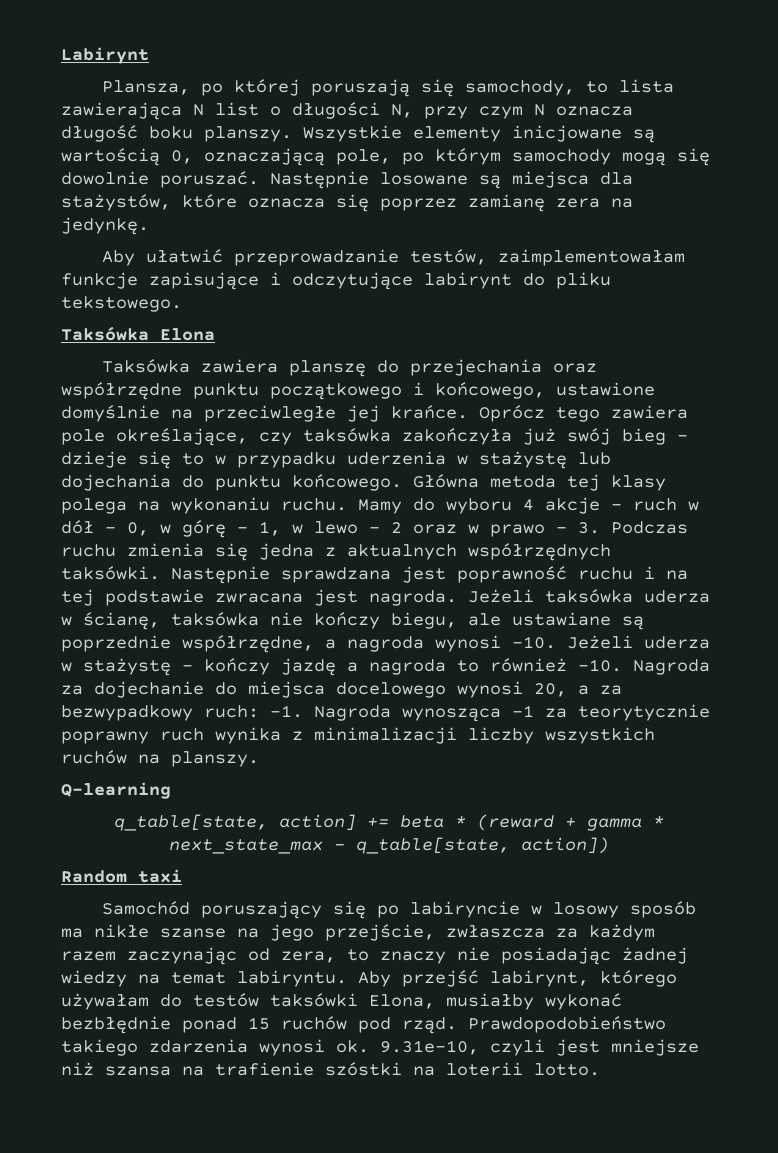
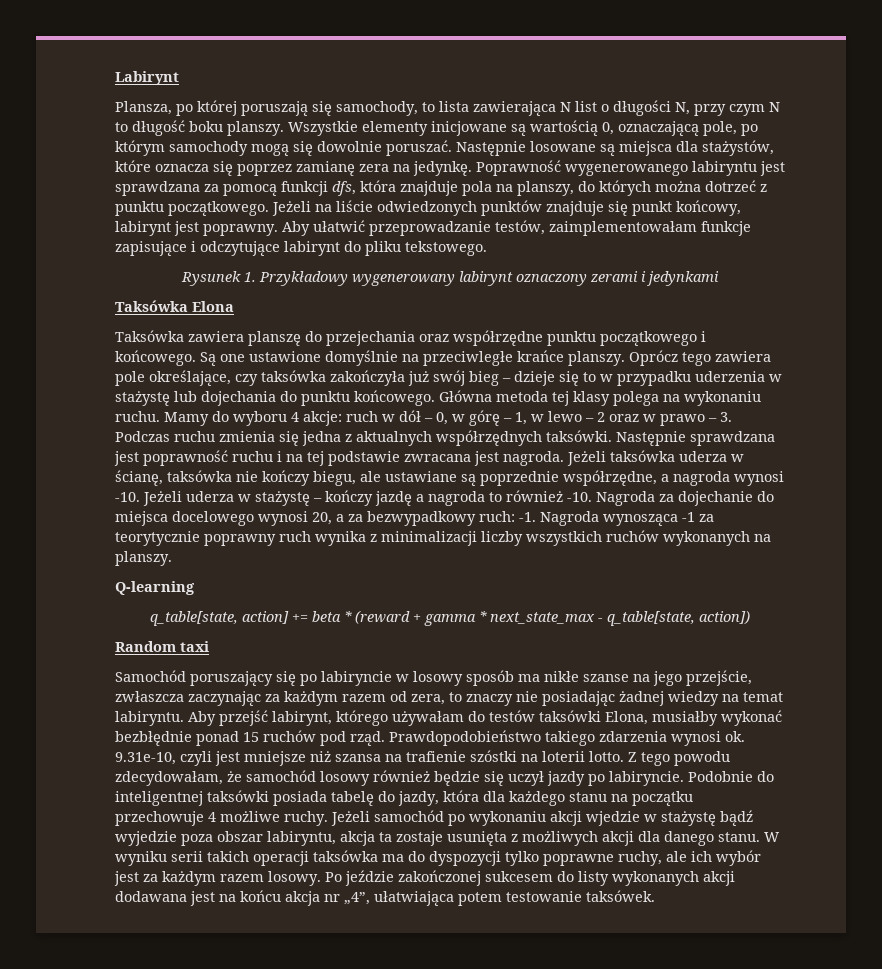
[556,106,633,116] oznacza -> [115,122,128,132] to
(149, 226) // -> [476,160,785,176] [115,180,767,196] [115,200,741,216] [115,221,278,236] Poprawność wygenerowanego labiryntu jest sprawdzana za pomocą funkcji dfs, która znajduje pola na planszy, do których można dotrzeć z punktu początkowego. Jeżeli na liście odwiedzonych punktów znajduje się punkt końcowy, labirynt jest poprawny.
(182, 304) none -> [181,271,719,286] // Rysunek 1. Przykładowy wygenerowany labirynt oznaczony zerami i jedynkami
[435,382,545,399] końcowego, -> [115,350,245,366] końcowego. Są one
[347,405,468,422] jej krańce. -> [517,350,625,366] krańce planszy.
[545,497,622,514] akcje – -> [303,411,342,426] akcje:
(127, 757) none -> [663,531,750,546] wykonanych
[556,924,655,941] [61,947,237,965] za każdym razem zaczynając -> [188,691,386,706] zaczynając za każdym razem
(600, 1069) none -> [628,751,730,766] [115,770,774,786] [115,790,693,806] [115,810,753,826] [115,831,780,846] [115,850,761,866] [114,870,735,886] [115,890,655,906] Z tego powodu zdecydowałam, że samochód losowy również będzie się uczył jazdy po labiryncie. Podobnie do inteligentnej taksówki posiada tabelę do jazdy, która dla każdego stanu na początku przechowuje 4 możliwe ruchy. Jeżeli samochód po wykonaniu akcji wjedzie w stażystę bądź wyjedzie poza obszar labiryntu, akcja ta zostaje usunięta z możliwych akcji dla danego stanu. W wyniku serii takich operacji taksówka ma do dyspozycji tylko poprawne ruchy, ale ich wybór jest za każdym razem losowy. Po jeździe zakończonej sukcesem do listy wykonanych akcji dodawana jest na końcu akcja nr „4”, ułatwiająca potem testowanie taksówek.

